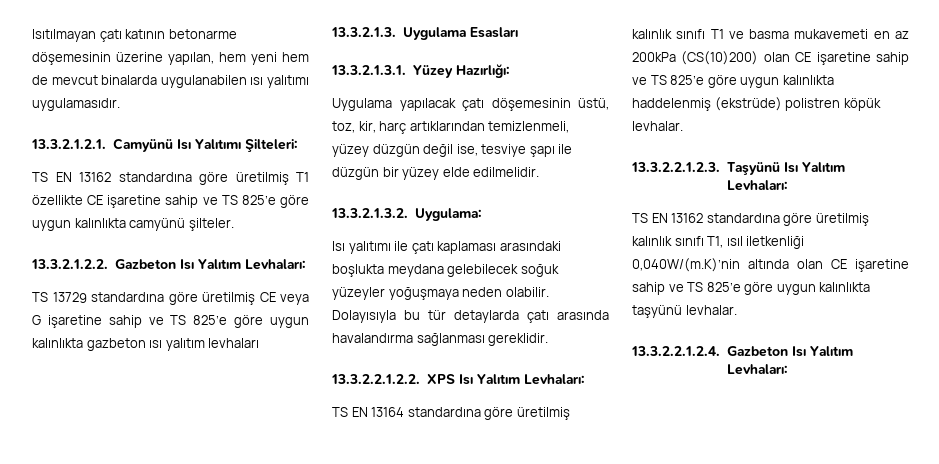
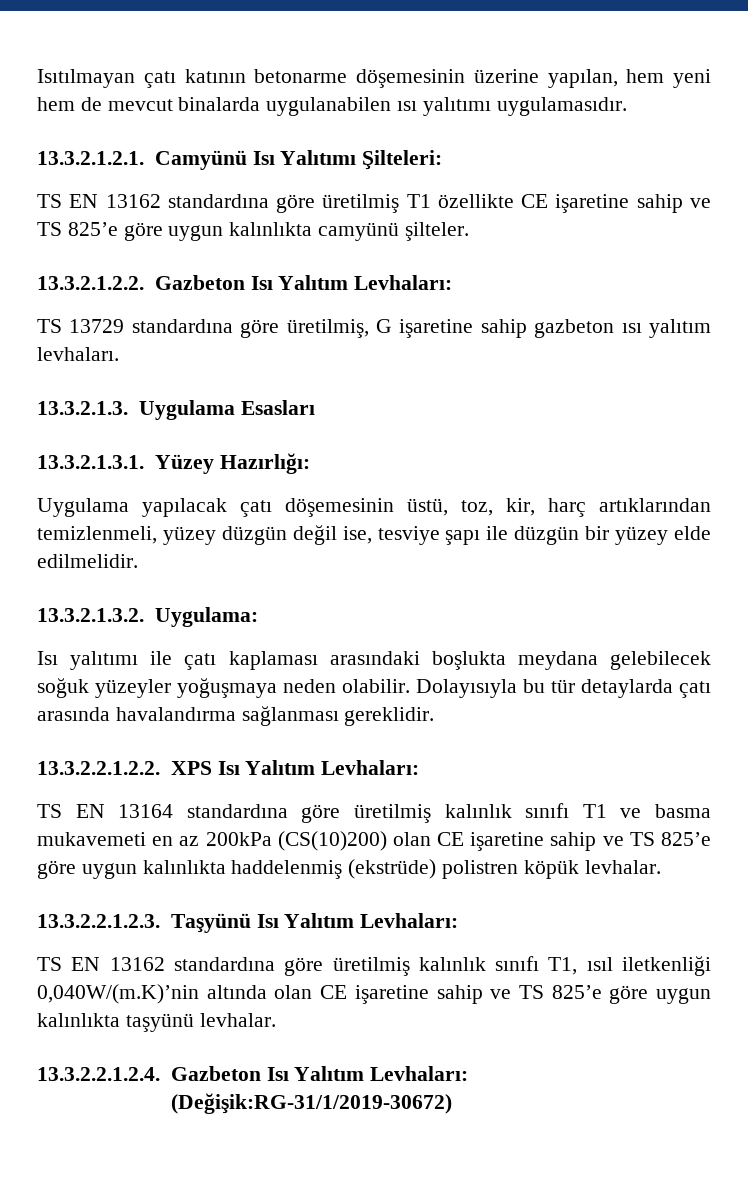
[202,292,309,305] [32,315,309,328] [32,338,83,348] üretilmiş CE veya G işaretine sahip ve TS 825’e göre uygun kalınlıkta -> [286,319,527,338] üretilmiş, G işaretine sahip
[208,338,260,348] levhaları -> [37,347,119,361] levhaları.
(788, 369) none -> [170,1093,452,1114] (Değişik:RG-31/1/2019-30672)

